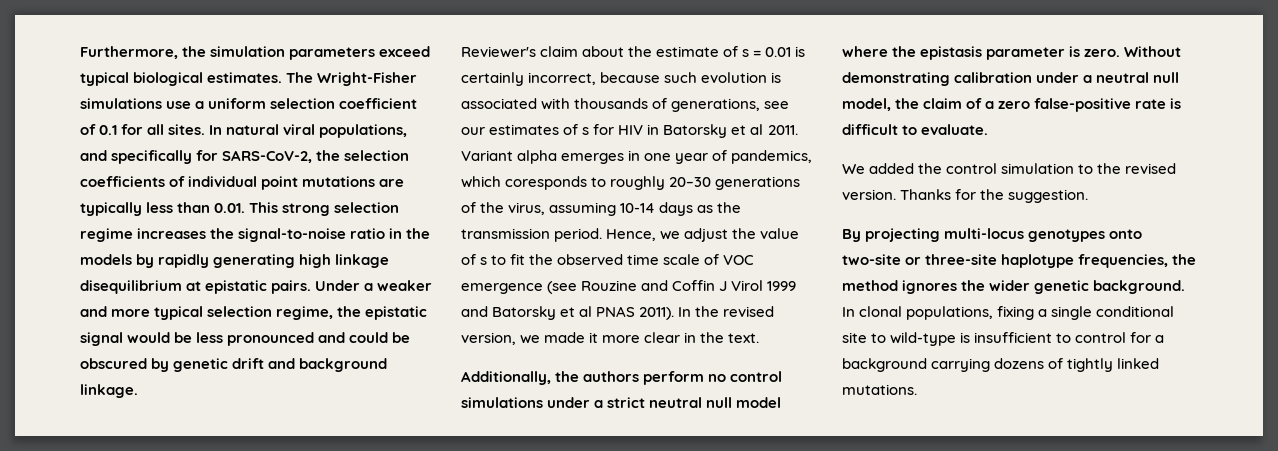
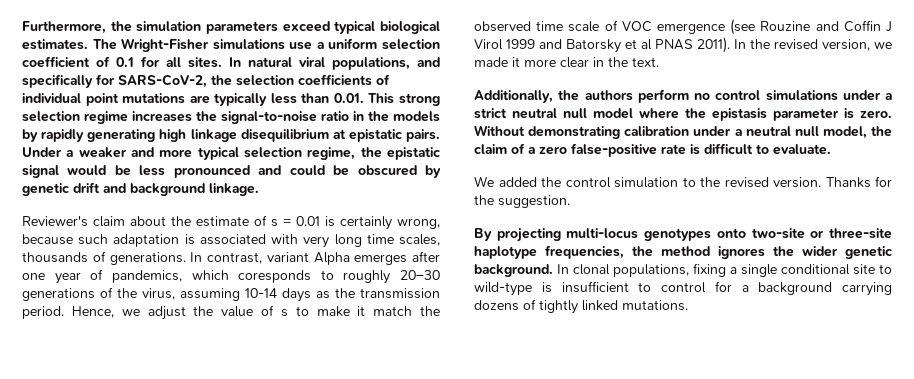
[528,72,597,85] incorrect, -> [397,218,440,229] wrong,
[701,72,768,83] evolution -> [113,234,180,247] adaptation
[574,98,790,112] [461,124,798,138] [461,150,641,164] thousands of generations, see our estimates of s for HIV in Batorsky et al 2011. Variant alpha emerges in -> [303,234,441,248] [22,251,440,265] very long time scales, thousands of generations. In contrast, variant Alpha emerges after
[510,254,526,265] fit -> [316,306,413,317] make it match

